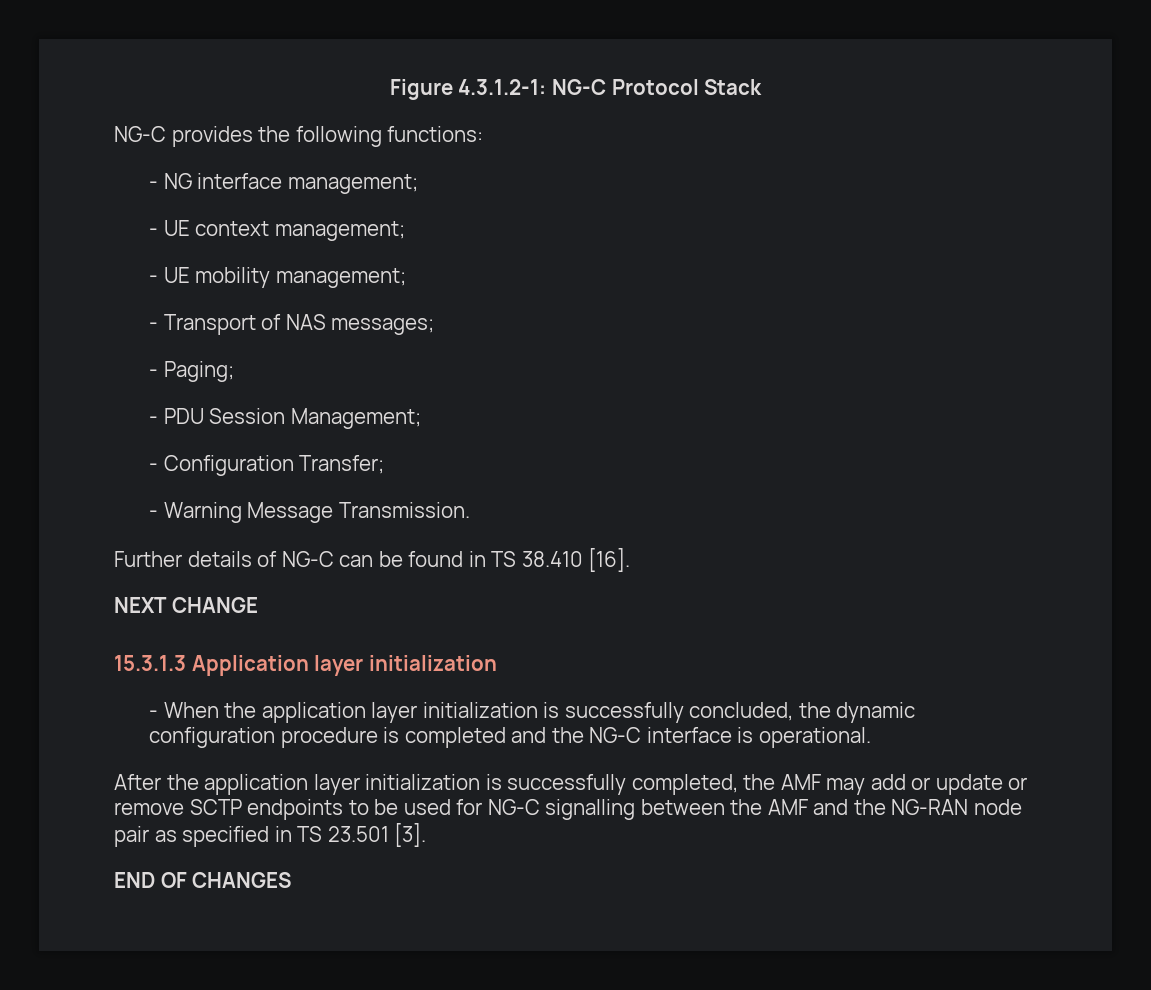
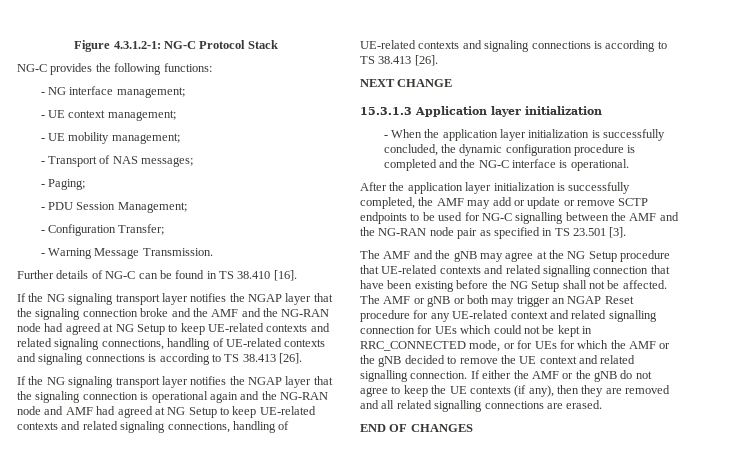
(631, 560) none -> [17,293,333,305] [17,308,330,320] [17,323,330,335] [17,338,326,350] [17,353,302,365] [17,376,333,388] [17,391,328,403] [17,406,316,418] [17,421,290,433] [360,40,667,52] [360,55,438,66] // If the NG signaling transport layer notifies the NGAP layer that the signaling connection broke and the AMF and the NG-RAN node had agreed at NG Setup to keep UE-related contexts and related signaling connections, handling of UE-related contexts and signaling connections is according to TS 38.413 [26]. // If the NG signaling transport layer notifies the NGAP layer that the signaling connection is operational again and the NG-RAN node and AMF had agreed at NG Setup to keep UE-related contexts and related signaling connections, handling of UE-related contexts and signaling connections is according to TS 38.413 [26].
(427, 835) none -> [360,250,671,262] [360,265,670,277] [360,280,667,292] [360,295,634,307] [360,310,657,322] [360,325,592,337] [360,340,671,352] [360,355,636,367] [360,370,652,382] [360,385,671,397] [360,400,603,412] // The AMF and the gNB may agree at the NG Setup procedure that UE-related contexts and related signalling connection that have been existing before the NG Setup shall not be affected. The AMF or gNB or both may trigger an NGAP Reset procedure for any UE-related context and related signalling connection for UEs which could not be kept in RRC_CONNECTED mode, or for UEs for which the AMF or the gNB decided to remove the UE context and related signalling connection. If either the AMF or the gNB do not agree to keep the UE contexts (if any), then they are removed and all related signalling connections are erased.

